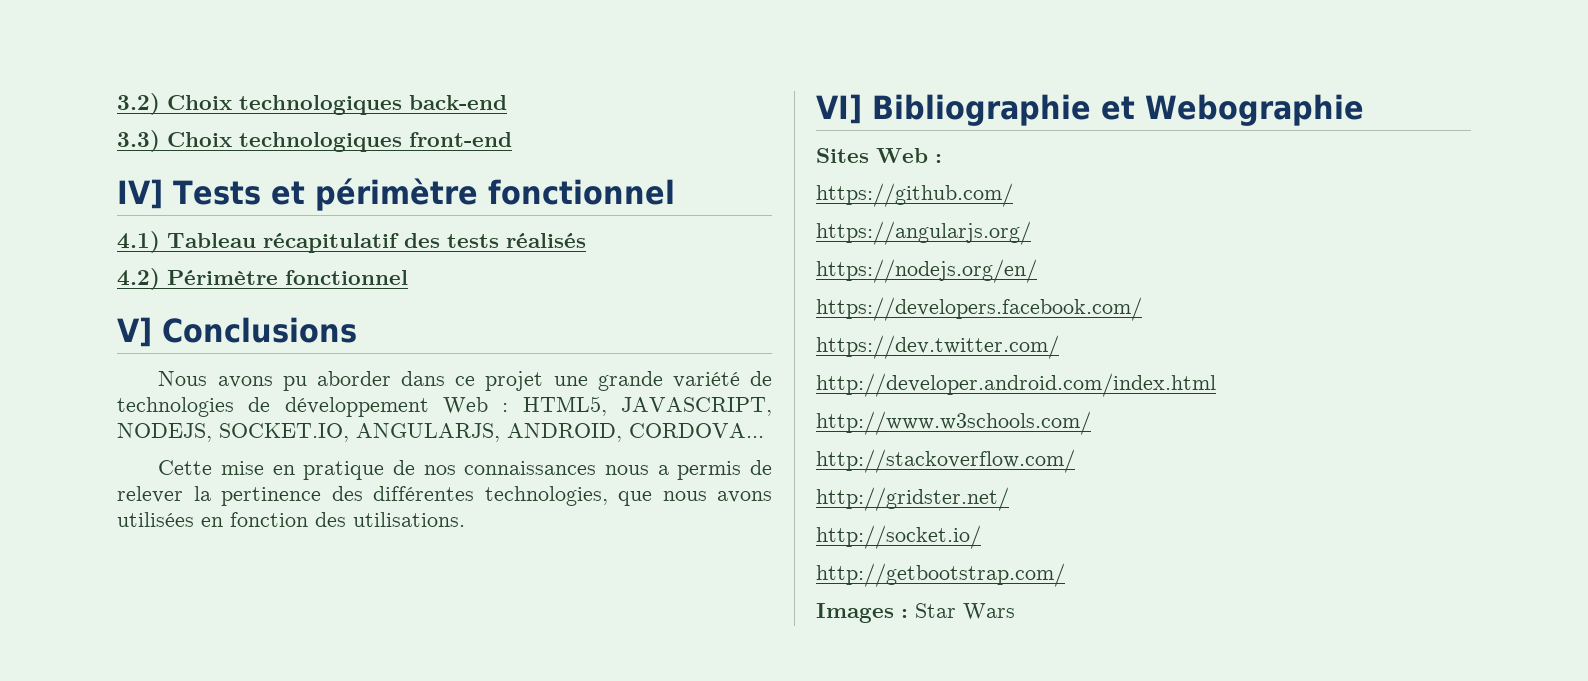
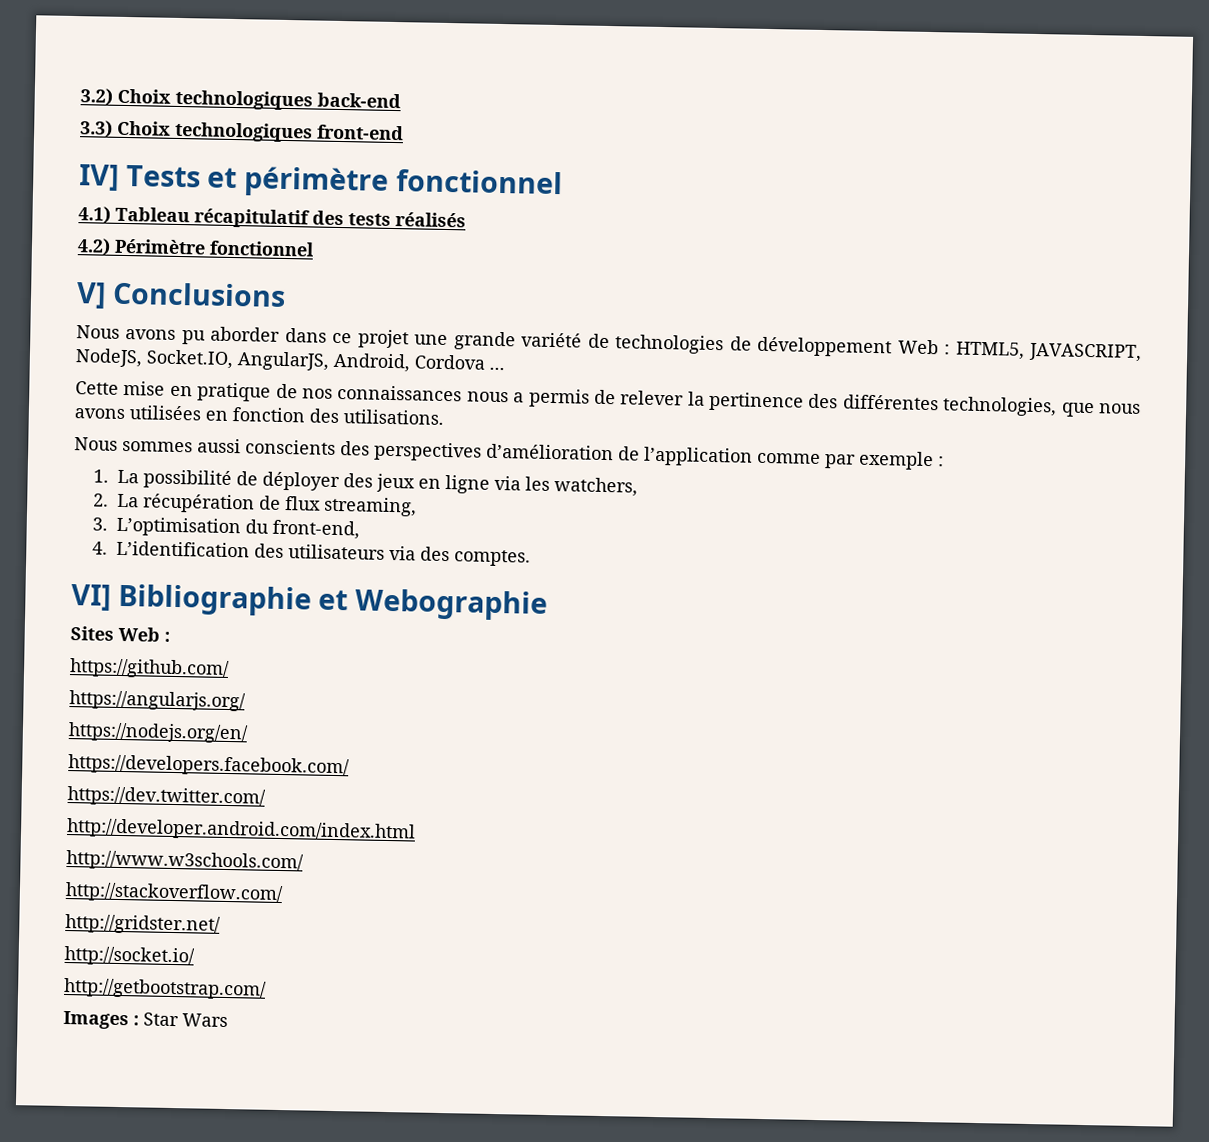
[117,423,764,442] NODEJS, SOCKET.IO, ANGULARJS, ANDROID, CORDOVA... -> [75,348,505,373] NodeJS, Socket.IO, AngularJS, Android, Cordova ...
(465, 519) none -> [74,437,944,471] [93,469,639,497] [93,493,418,517] [92,516,361,540] [92,540,532,567] // Nous sommes aussi conscients des perspectives d’amélioration de l’application comme par exemple : // 1. La possibilité de déployer des jeux en ligne via les watchers, // 2. La récupération de flux streaming, // 3. L’optimisation du front-end, // 4. L’identification des utilisateurs via des comptes.

